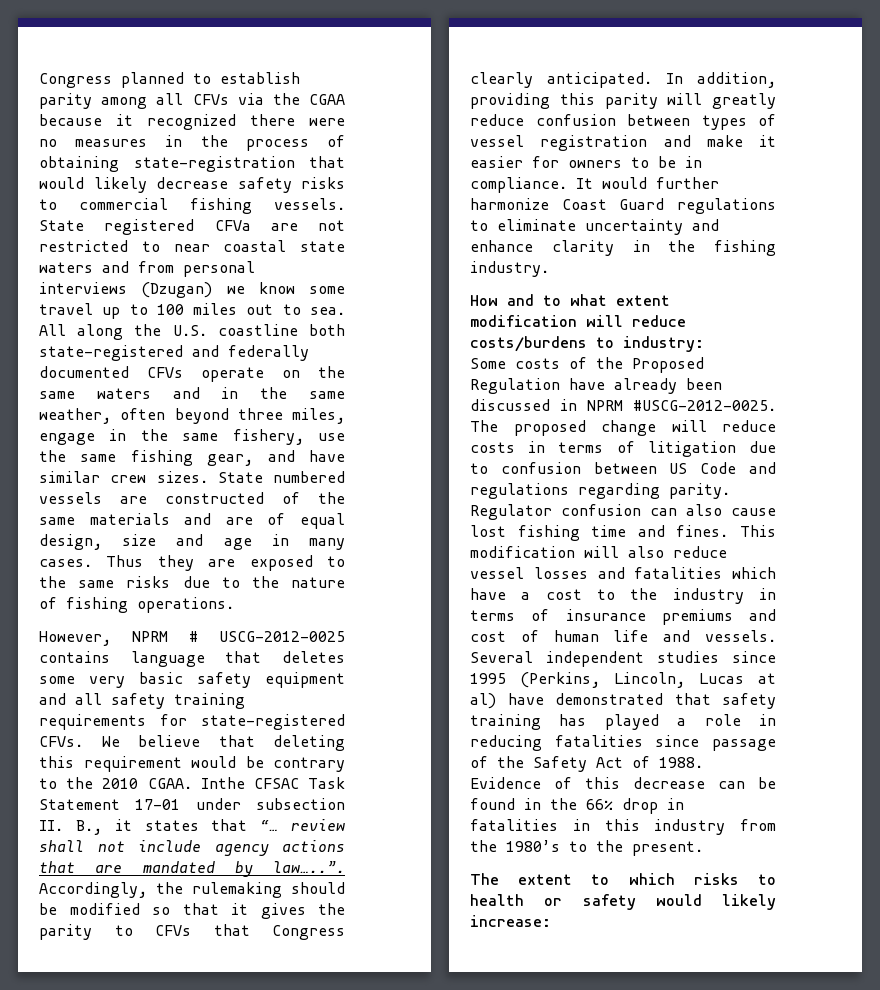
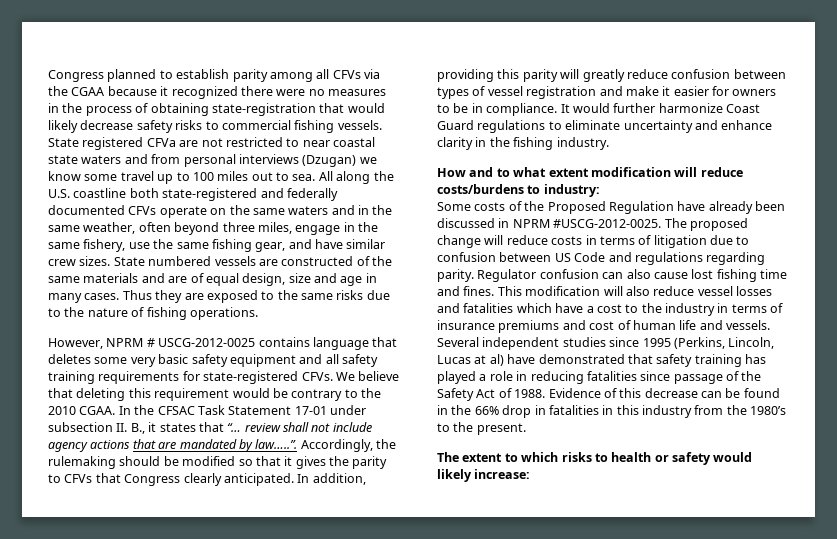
[200,777,245,789] Inthe -> [118,405,155,415] In the

